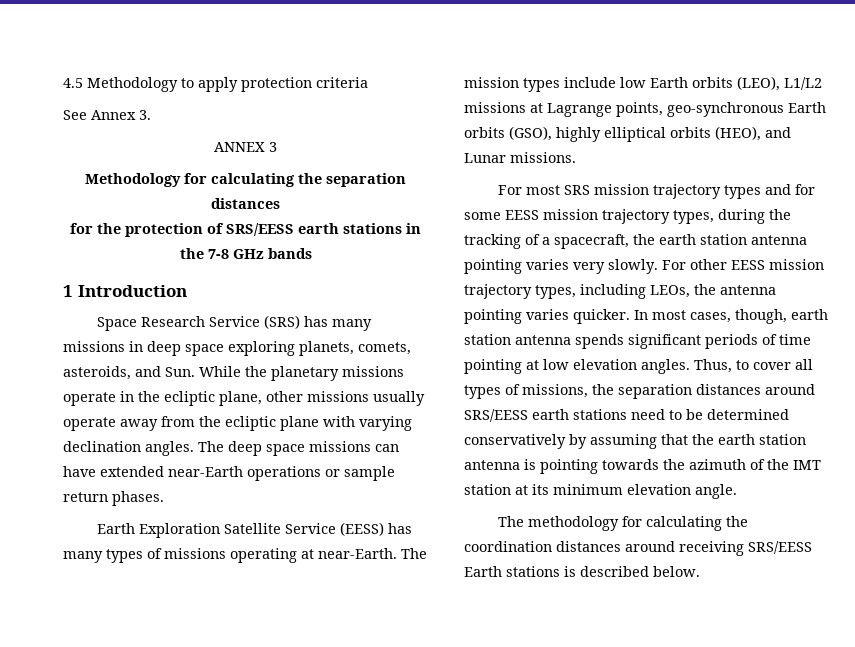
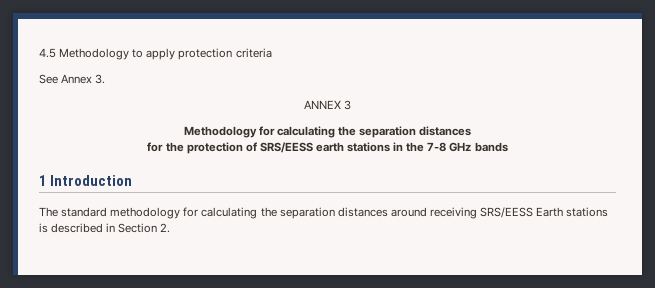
[97,315,373,331] [63,341,411,356] [63,366,404,381] [63,391,425,406] [63,416,412,431] [63,441,399,456] [63,466,395,481] [63,491,164,506] [97,522,413,538] [63,548,427,563] [464,76,822,92] [464,102,826,117] [464,126,791,142] [464,152,576,163] [498,184,816,199] [464,209,791,224] [464,234,807,249] [464,259,824,274] [464,284,776,299] [464,309,828,324] [464,334,811,349] [464,359,813,374] [464,384,815,399] [464,409,789,422] [464,434,806,449] [464,459,821,474] [464,484,737,499] [498,516,525,527] Space Research Service (SRS) has many missions in deep space exploring planets, comets, asteroids, and Sun. While the planetary missions operate in the ecliptic plane, other missions usually operate away from the ecliptic plane with varying declination angles. The deep space missions can have extended near-Earth operations or sample return phases. // Earth Exploration Satellite Service (EESS) has many types of missions operating at near-Earth. The mission types include low Earth orbits (LEO), L1/L2 missions at Lagrange points, geo-synchronous Earth orbits (GSO), highly elliptical orbits (HEO), and Lunar missions. // For most SRS mission trajectory types and for some EESS mission trajectory types, during the tracking of a spacecraft, the earth station antenna pointing varies very slowly. For other EESS mission trajectory types, including LEOs, the antenna pointing varies quicker. In most cases, though, earth station antenna spends significant periods of time pointing at low elevation angles. Thus, to cover all types of missions, the separation distances around SRS/EESS earth stations need to be determined conservatively by assuming that the earth station antenna is pointing towards the azimuth of the IMT station at its minimum elevation angle. // The -> [39,207,108,217] The standard
[464,541,552,552] coordination -> [279,207,335,219] separation
[653,566,700,577] below. -> [106,223,171,233] in Section 2.

